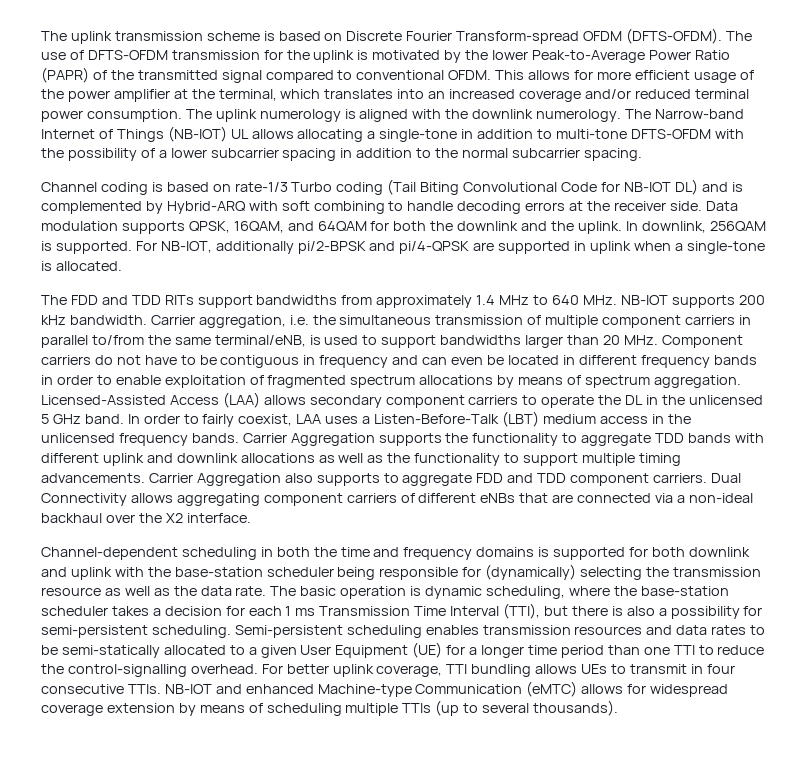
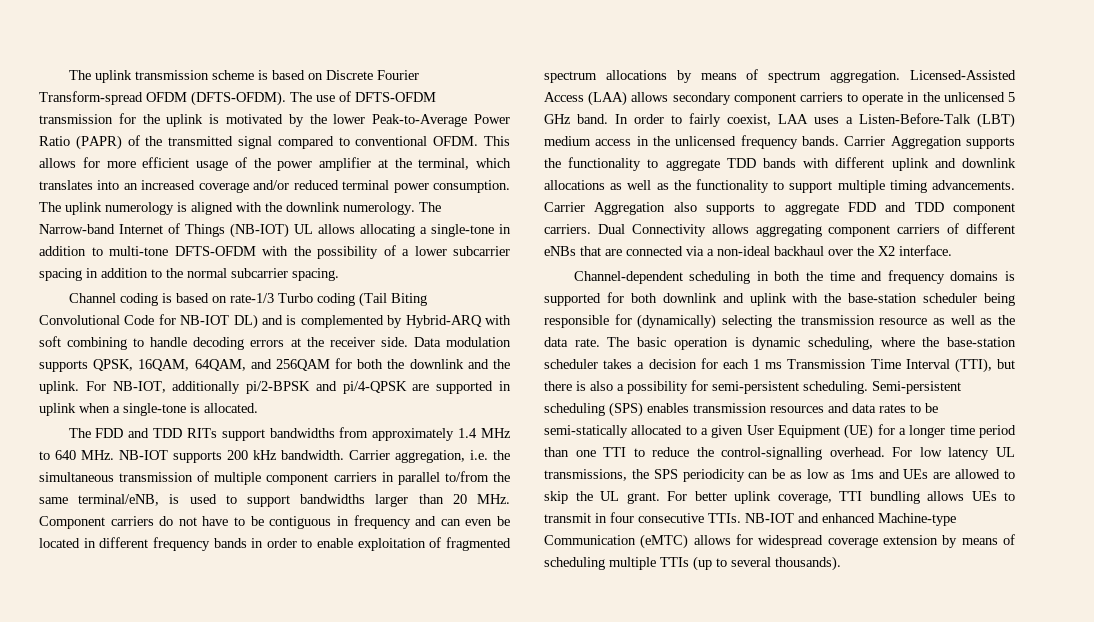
[287,221,367,231] and 64QAM -> [194,359,330,371] 64QAM, and 256QAM
[625,221,766,233] [41,241,132,254] In downlink, 256QAM is supported. -> (79, 387) none
[598,395,644,405] the DL -> (904, 99) none
(422, 631) none -> [609,402,643,417] (SPS)
(283, 669) none -> [919,447,1015,460] [544,469,1015,482] [544,491,687,504] low latency UL transmissions, the SPS periodicity can be as low as 1ms and UEs are allowed to skip the UL grant. For

